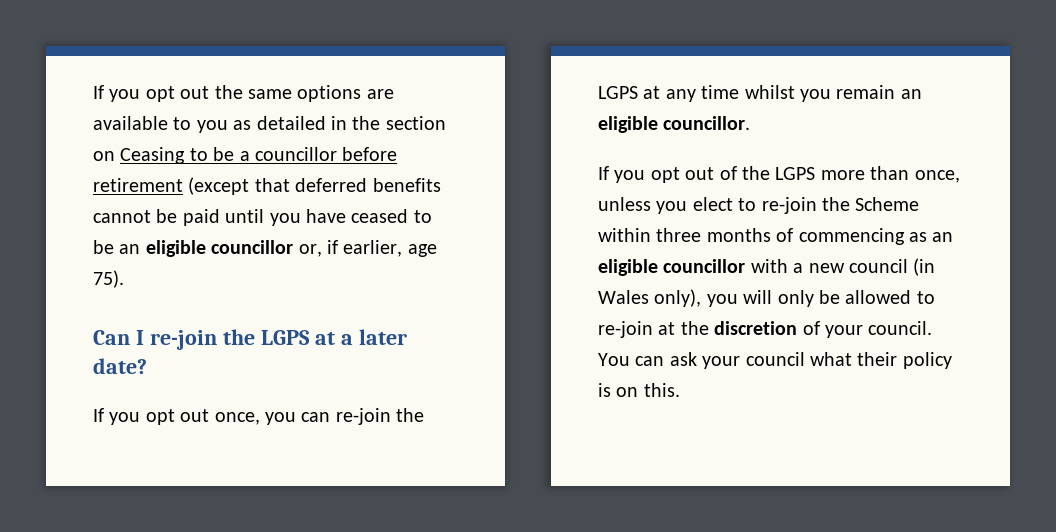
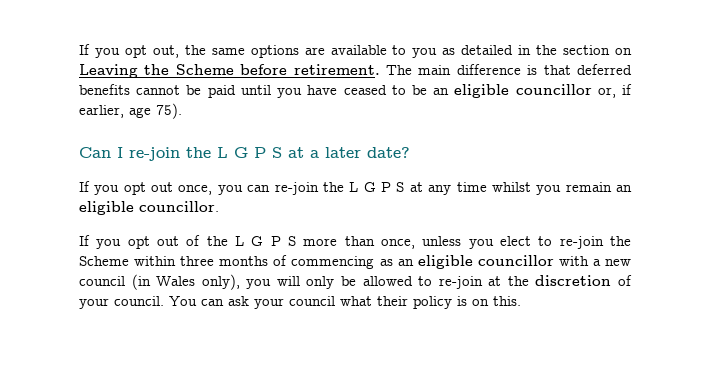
[93,85,210,102] If you opt out -> [79,44,179,58] If you opt out,
[120,147,398,164] [93,177,250,195] Ceasing to be a councillor before retirement (except -> [79,64,538,78] Leaving the Scheme before retirement. The main difference is
[260,330,310,345] LGPS -> [217,147,282,158] L G P S
[598,86,638,99] LGPS -> [349,182,405,192] L G P S
[775,167,816,180] LGPS -> [235,236,296,246] L G P S

